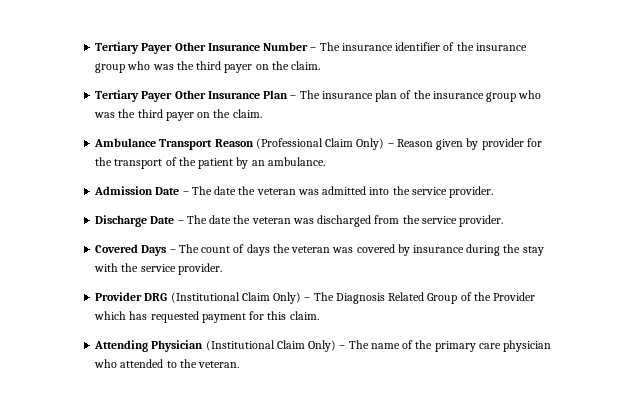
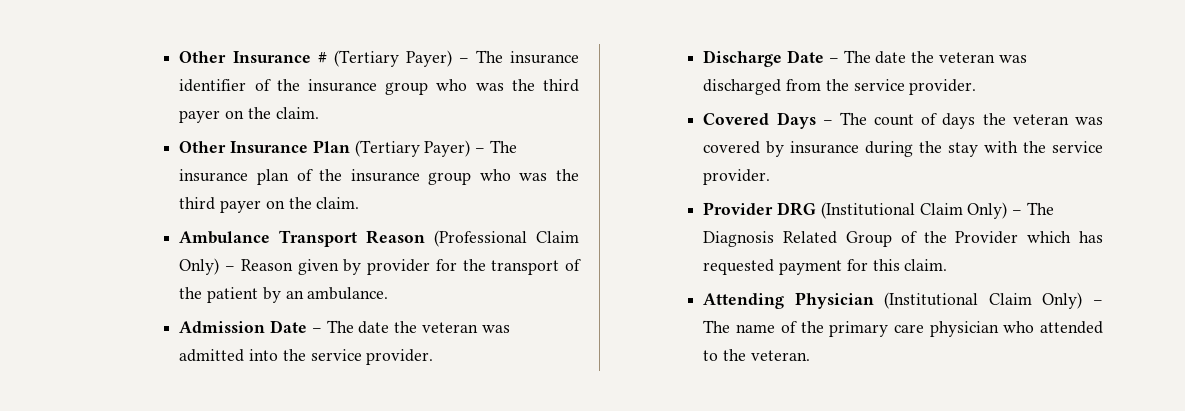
[95,42,309,54] Tertiary Payer Other Insurance Number -> [179,50,452,67] Other Insurance # (Tertiary Payer)
[95,90,173,102] Tertiary Payer -> (319, 113) none
(289, 94) none -> [354,140,471,157] (Tertiary Payer)

